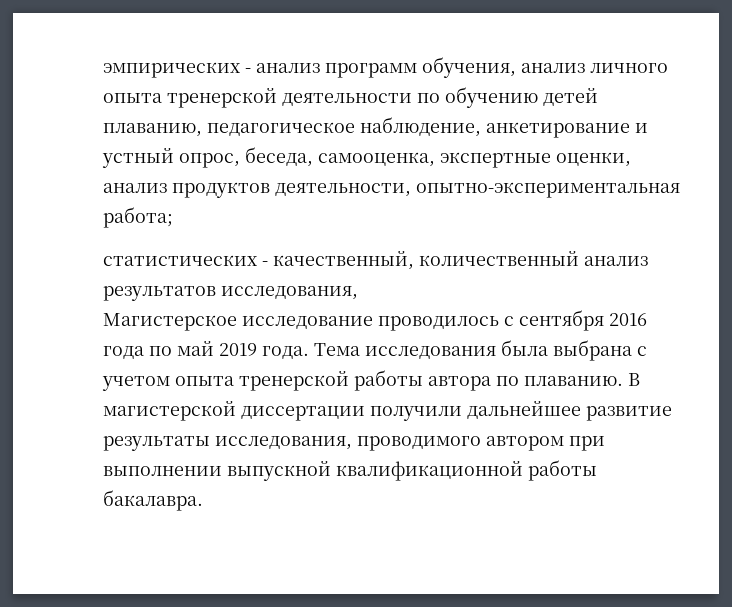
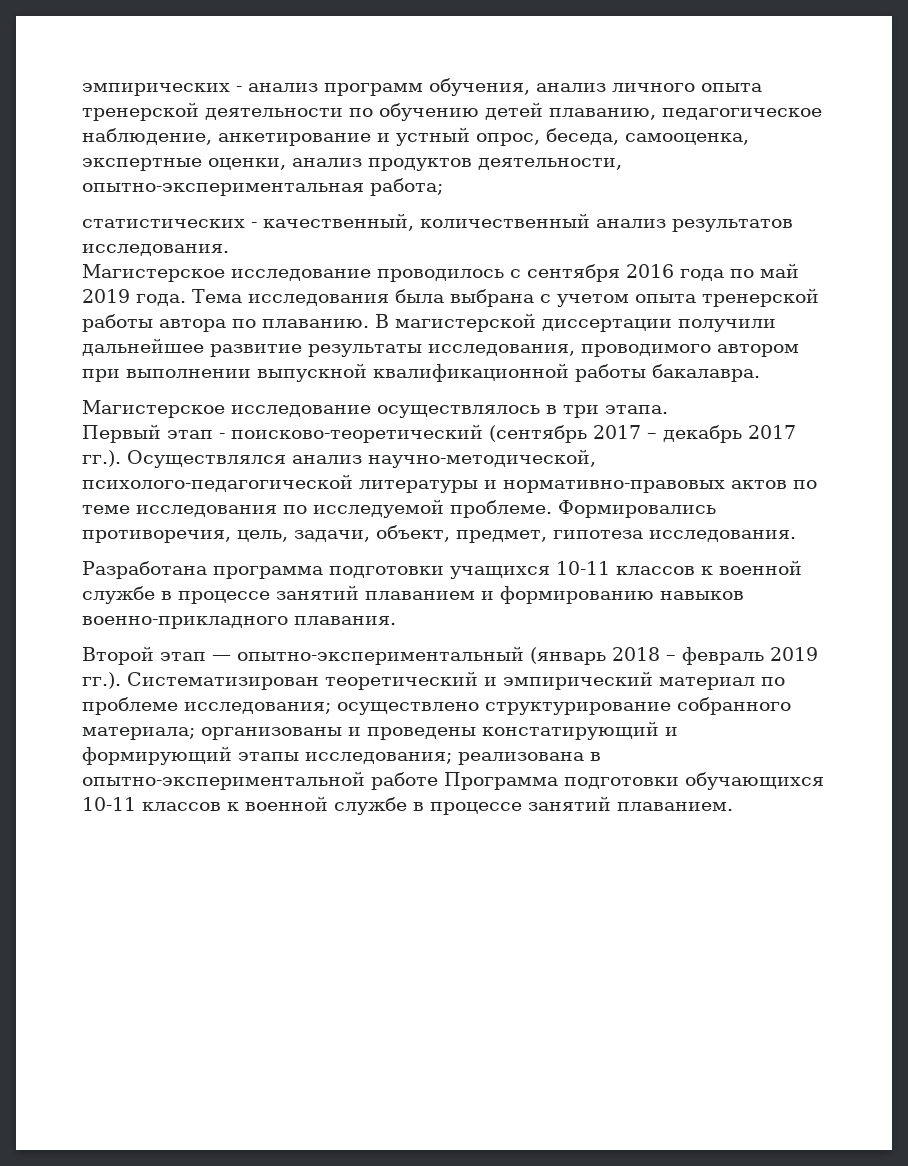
[221,286,358,300] исследования, -> [82,244,229,256] исследования.
(203, 500) none -> [82,400,668,418] [82,424,796,443] [82,449,596,468] [82,474,817,493] [82,499,716,518] [82,525,796,543] [82,560,802,579] [82,585,744,604] [82,616,396,629] [82,646,818,665] [82,671,785,690] [82,697,791,715] [82,721,678,740] [82,746,601,765] [82,771,824,790] [82,796,733,815] // Магистерское исследование осуществлялось в три этапа. // Первый этап - поисково-теоретический (сентябрь 2017 – декабрь 2017 гг.). Осуществлялся анализ научно-методической, психолого-педагогической литературы и нормативно-правовых актов по теме исследования по исследуемой проблеме. Формировались противоречия, цель, задачи, объект, предмет, гипотеза исследования. // Разработана программа подготовки учащихся 10-11 классов к военной службе в процессе занятий плаванием и формированию навыков военно-прикладного плавания. // Второй этап — опытно-экспериментальный (январь 2018 – февраль 2019 гг.). Систематизирован теоретический и эмпирический материал по проблеме исследования; осуществлено структурирование собранного материала; организованы и проведены констатирующий и формирующий этапы исследования; реализована в опытно-экспериментальной работе Программа подготовки обучающихся 10-11 классов к военной службе в процессе занятий плаванием.

